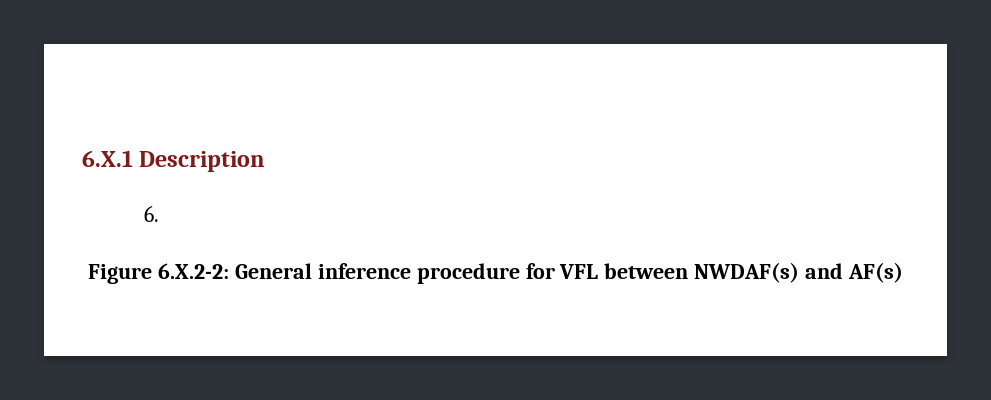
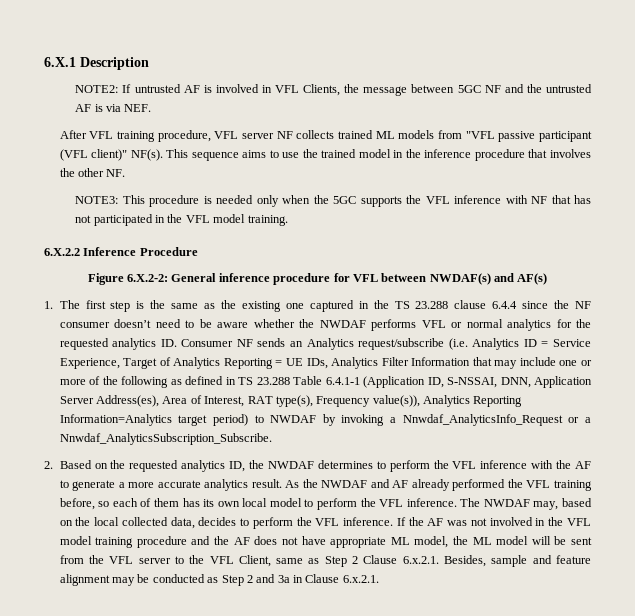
[144,206,160,222] 6. -> [75,84,593,96] [75,104,152,112] [59,130,592,142] [59,149,591,161] [59,168,126,177] [75,195,592,207] [75,214,288,226] [44,247,198,256] NOTE2: If untrusted AF is involved in VFL Clients, the message between 5GC NF and the untrusted AF is via NEF. // After VFL training procedure, VFL server NF collects trained ML models from "VFL passive participant (VFL client)" NF(s). This sequence aims to use the trained model in the inference procedure that involves the other NF. // NOTE3: This procedure is needed only when the 5GC supports the VFL inference with NF that has not participated in the VFL model training. // 6.X.2.2 Inference Procedure
(904, 272) none -> [44,300,592,312] [59,319,591,331] [59,338,591,350] [59,357,592,369] [59,376,592,388] [59,395,523,407] [59,414,591,426] [59,433,272,445] [44,460,591,472] [59,479,592,491] [59,498,592,510] [59,517,591,529] [59,536,592,548] [59,555,592,567] [59,574,379,586] // 1. The first step is the same as the existing one captured in the TS 23.288 clause 6.4.4 since the NF consumer doesn’t need to be aware whether the NWDAF performs VFL or normal analytics for the requested analytics ID. Consumer NF sends an Analytics request/subscribe (i.e. Analytics ID = Service Experience, Target of Analytics Reporting = UE IDs, Analytics Filter Information that may include one or more of the following as defined in TS 23.288 Table 6.4.1-1 (Application ID, S-NSSAI, DNN, Application Server Address(es), Area of Interest, RAT type(s), Frequency value(s)), Analytics Reporting Information=Analytics target period) to NWDAF by invoking a Nnwdaf_AnalyticsInfo_Request or a Nnwdaf_AnalyticsSubscription_Subscribe. // 2. Based on the requested analytics ID, the NWDAF determines to perform the VFL inference with the AF to generate a more accurate analytics result. As the NWDAF and AF already performed the VFL training before, so each of them has its own local model to perform the VFL inference. The NWDAF may, based on the local collected data, decides to perform the VFL inference. If the AF was not involved in the VFL model training procedure and the AF does not have appropriate ML model, the ML model will be sent from the VFL server to the VFL Client, same as Step 2 Clause 6.x.2.1. Besides, sample and feature alignment may be conducted as Step 2 and 3a in Clause 6.x.2.1.

